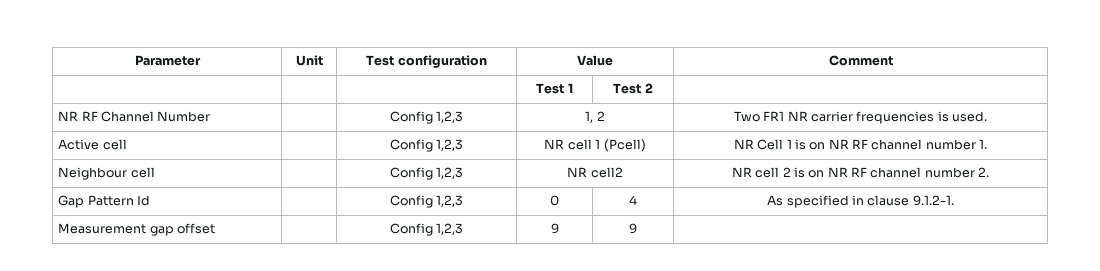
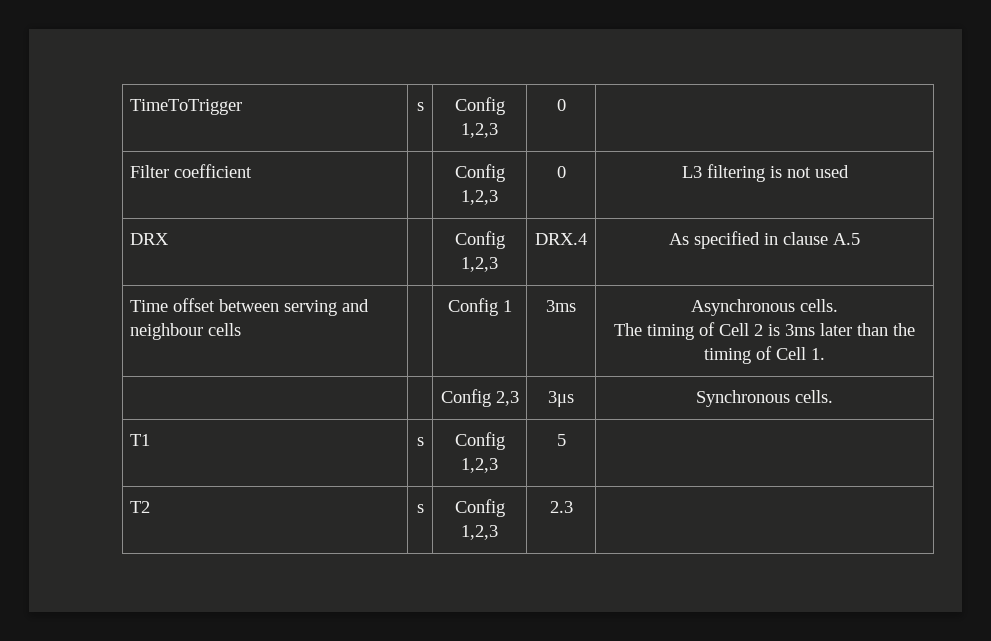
[134,55,201,66] [295,55,323,66] [366,55,487,68] [577,55,613,66] [828,55,893,66] [536,83,573,94] [613,83,653,94] [58,111,211,122] [389,111,464,124] [585,111,605,123] [733,111,988,124] [58,139,127,150] [389,139,464,152] [544,139,646,152] [733,139,988,150] [58,167,155,180] [389,167,464,180] [567,167,623,178] [731,167,990,178] [58,195,151,208] [389,195,464,208] [550,195,559,206] [629,195,637,205] [767,195,954,208] [58,223,216,236] [389,223,464,236] [550,223,559,234] [629,223,637,234] Parameter | Unit | Test configuration | Value | Comment // | | | Test 1 | Test 2 | // NR RF Channel Number | | Config 1,2,3 | 1, 2 | Two FR1 NR carrier frequencies is used. // Active cell | | Config 1,2,3 | NR cell 1 (Pcell) | NR Cell 1 is on NR RF channel number 1. // Neighbour cell | | Config 1,2,3 | NR cell2 | NR cell 2 is on NR RF channel number 2. // Gap Pattern Id | | Config 1,2,3 | 0 | 4 | As specified in clause 9.1.2-1. // Measurement gap offset | | Config 1,2,3 | 9 | 9 -> [129,99,242,115] [416,102,424,111] [454,97,505,115] [461,123,498,138] [556,99,566,111] [129,164,252,178] [454,164,505,182] [461,190,498,205] [556,166,566,178] [681,164,849,182] [129,233,169,245] [454,231,505,249] [461,257,498,272] [535,233,587,245] [669,231,860,249] [129,298,369,316] [129,323,241,340] [447,298,512,316] [546,300,576,312] [691,299,838,316] [614,322,915,340] [704,346,825,364] [440,389,519,407] [548,391,574,407] [696,390,833,407] [129,434,150,446] [416,437,424,446] [454,432,505,450] [461,458,498,473] [556,434,566,446] [129,501,150,513] [416,504,424,513] [454,499,505,517] [461,525,498,540] [549,501,573,513] TimeToTrigger | s | Config 1,2,3 | 0 | // Filter coefficient | | Config 1,2,3 | 0 | L3 filtering is not used // DRX | | Config 1,2,3 | DRX.4 | As specified in clause A.5 // Time offset between serving and neighbour cells | | Config 1 | 3ms | Asynchronous cells. // The timing of Cell 2 is 3ms later than the timing of Cell 1. // | | Config 2,3 | 3μs | Synchronous cells. // T1 | s | Config 1,2,3 | 5 | // T2 | s | Config 1,2,3 | 2.3

